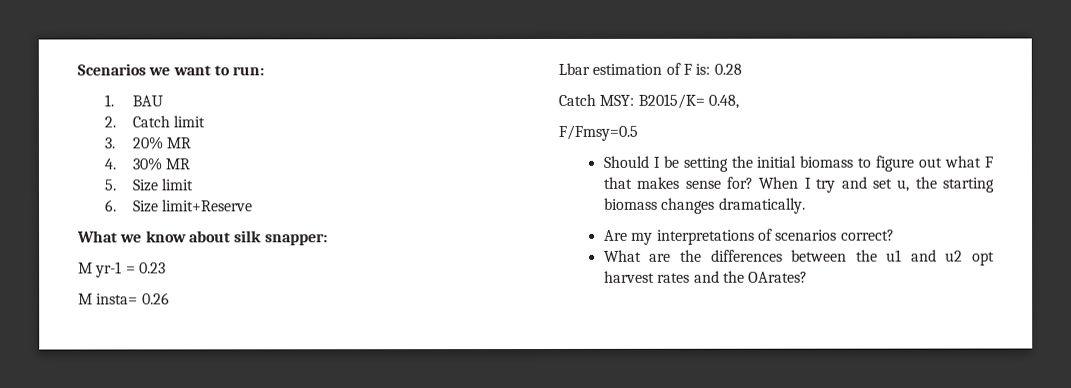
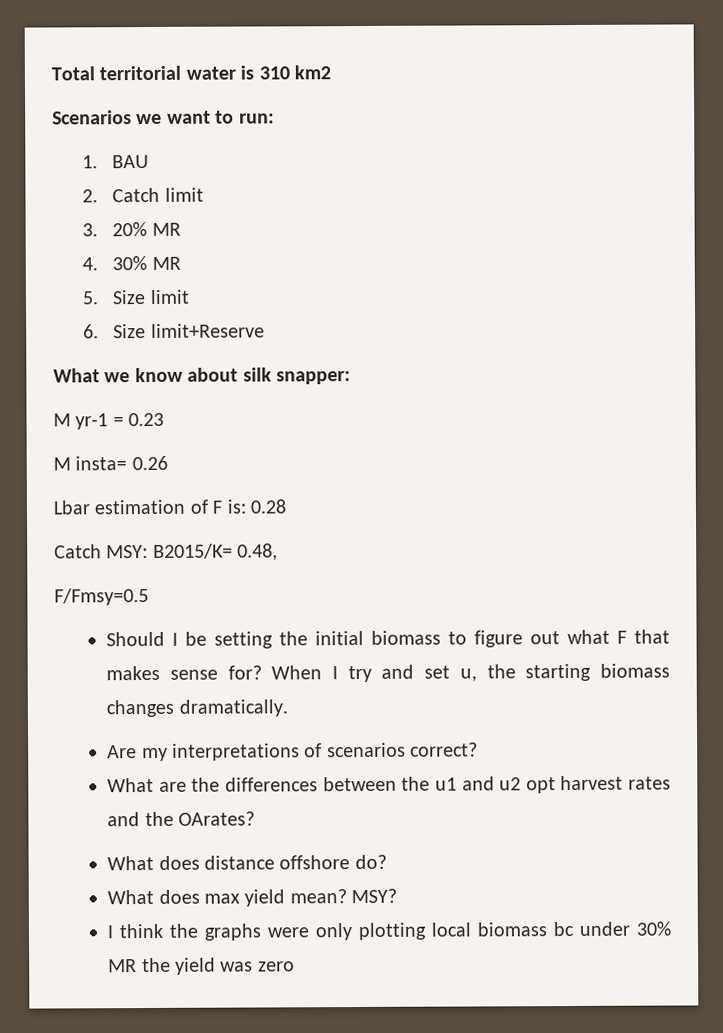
(77, 69) none -> [51,65,331,81] Total territorial water is 310 km2 //
(809, 277) none -> [107,854,387,871] [107,888,398,907] [107,921,671,941] [108,957,295,975] // What does distance offshore do? // What does max yield mean? MSY? // I think the graphs were only plotting local biomass bc under 30% MR the yield was zero

